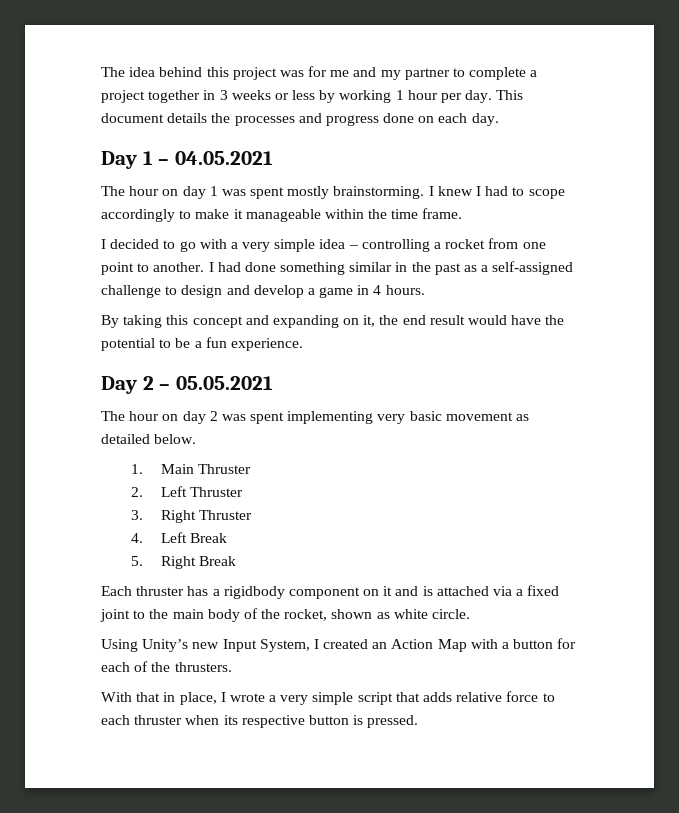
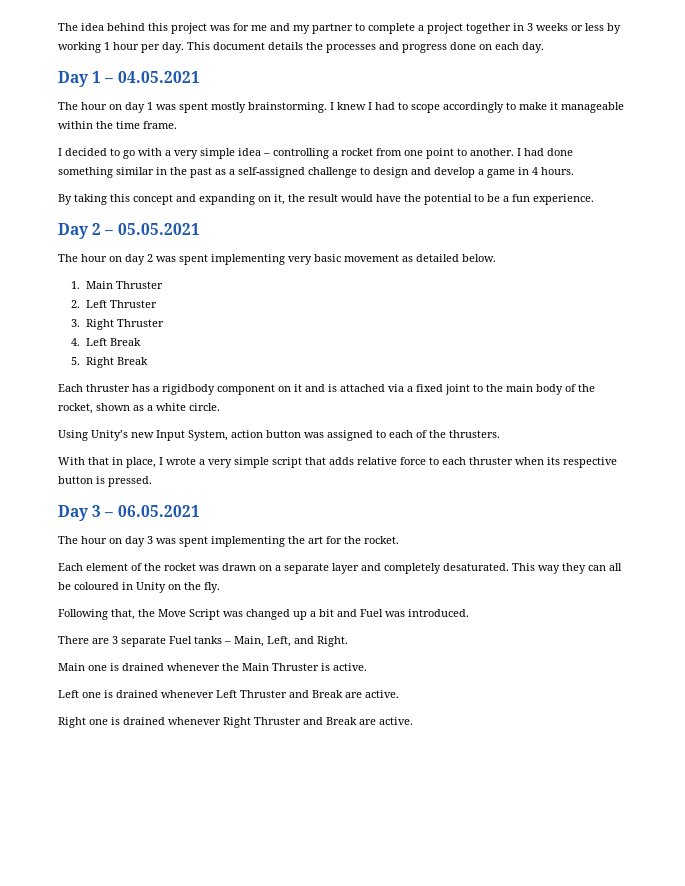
[402,315,426,325] end -> (305, 198) none
(390, 615) none -> [147,405,153,411] a
[313,638,577,652] I created an Action Map with a button for -> [231,430,386,441] action button was assigned to
(419, 721) none -> [58,505,200,521] [58,536,399,547] [58,563,622,574] [58,582,220,593] [58,609,469,620] [58,636,348,647] [58,663,367,671] [58,690,399,698] [58,717,413,728] // Day 3 – 06.05.2021 // The hour on day 3 was spent implementing the art for the rocket. // Each element of the rocket was drawn on a separate layer and completely desaturated. This way they can all be coloured in Unity on the fly. // Following that, the Move Script was changed up a bit and Fuel was introduced. // There are 3 separate Fuel tanks – Main, Left, and Right. // Main one is drained whenever the Main Thruster is active. // Left one is drained whenever Left Thruster and Break are active. // Right one is drained whenever Right Thruster and Break are active.

